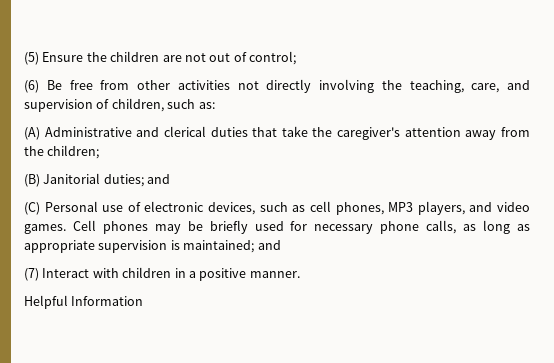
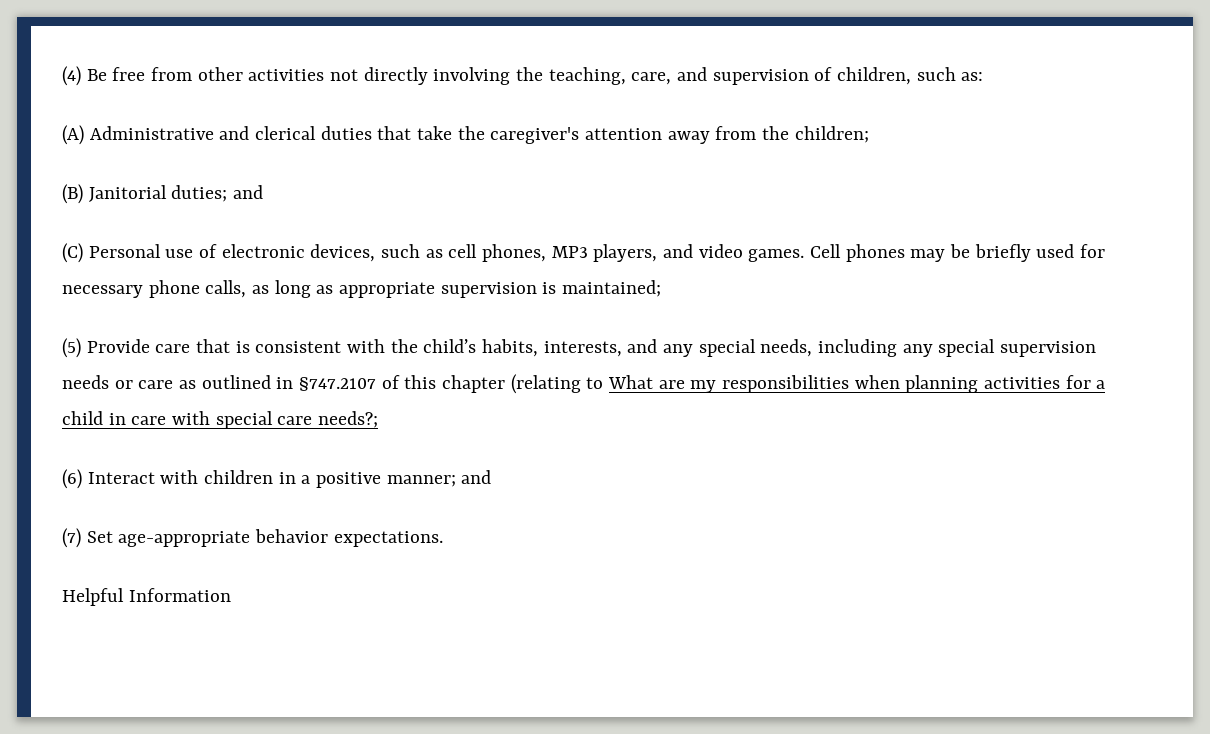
[24,51,296,65] [24,80,39,93] (5) Ensure the children are not out of control; // (6) -> [62,66,81,86] (4)
[257,240,281,250] [24,268,39,281] and // (7) -> [62,338,1097,358] [62,374,1106,394] [62,411,379,429] [62,469,82,489] // (5) Provide care that is consistent with the child’s habits, interests, and any special needs, including any special supervision needs or care as outlined in §747.2107 of this chapter (relating to What are my responsibilities when planning activities for a child in care with special care needs?; // (6)
[249,271,300,278] manner. -> [386,470,492,487] [62,528,443,548] manner; and // (7) Set age-appropriate behavior expectations.

